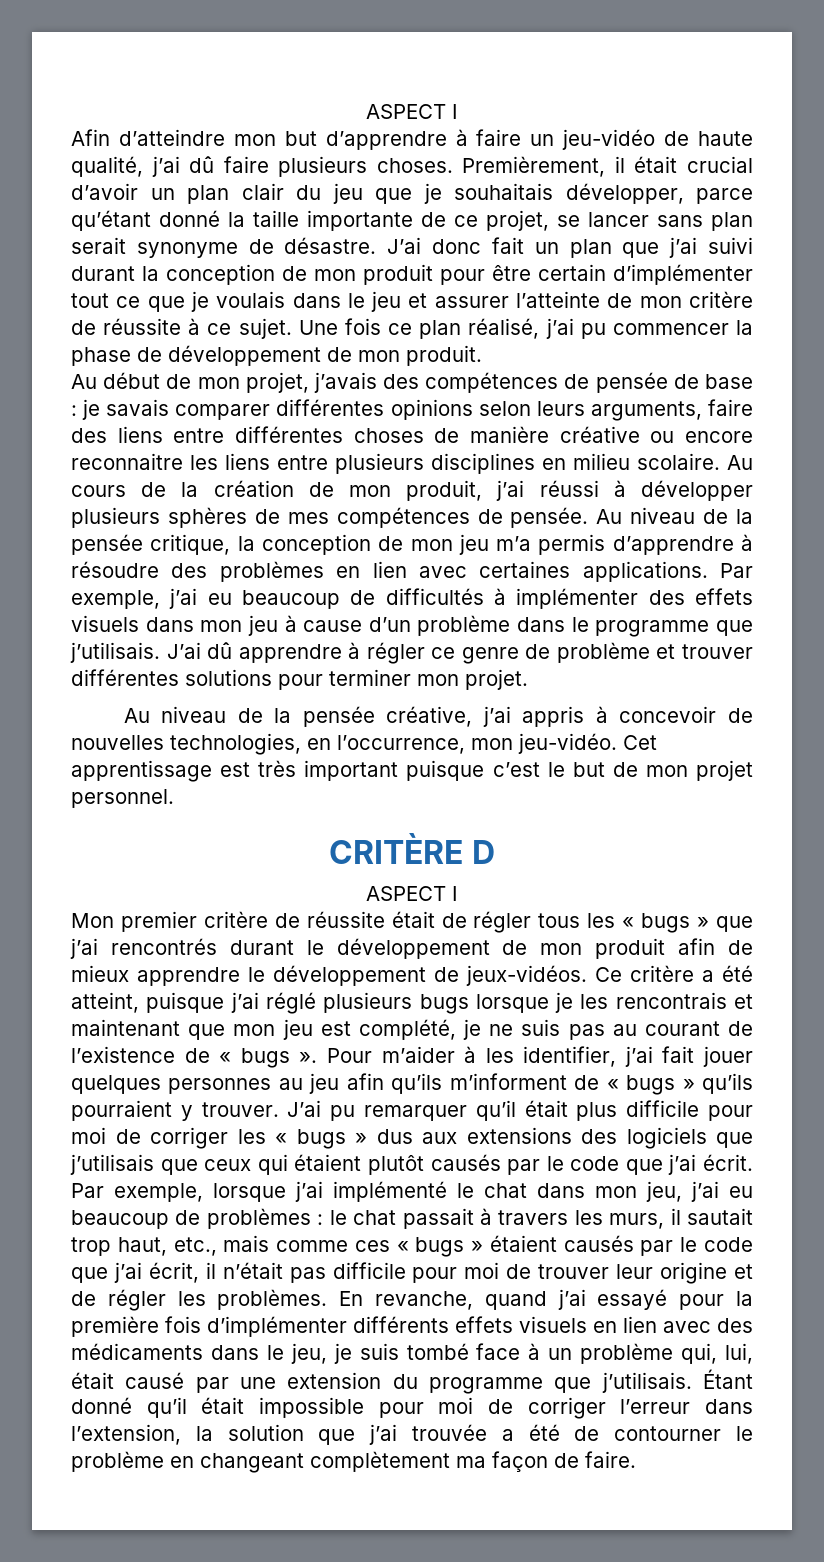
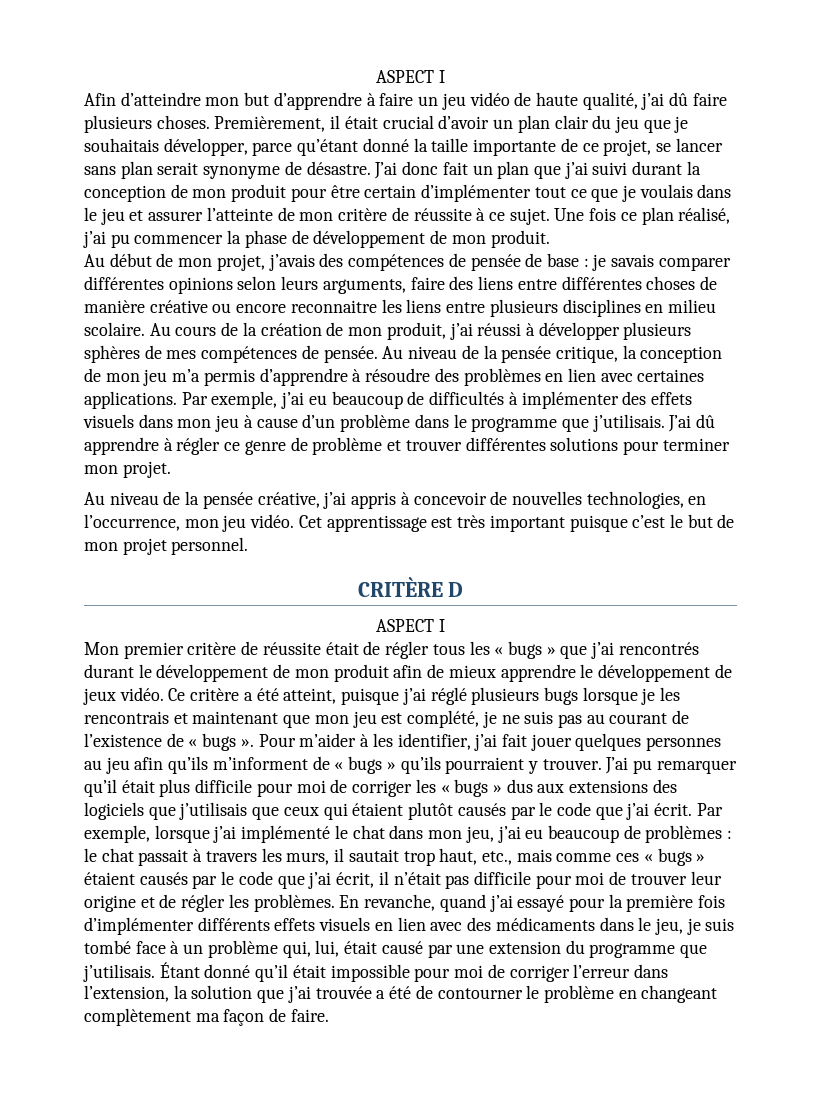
[562,129,656,150] jeu-vidéo -> [441,92,510,110] jeu vidéo
[518,733,617,754] jeu-vidéo. -> [222,514,295,532] jeu vidéo.
[466,965,587,986] jeux-vidéos. -> [83,687,164,705] jeux vidéo.

